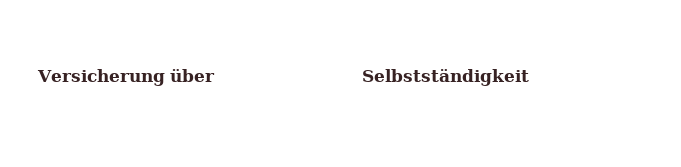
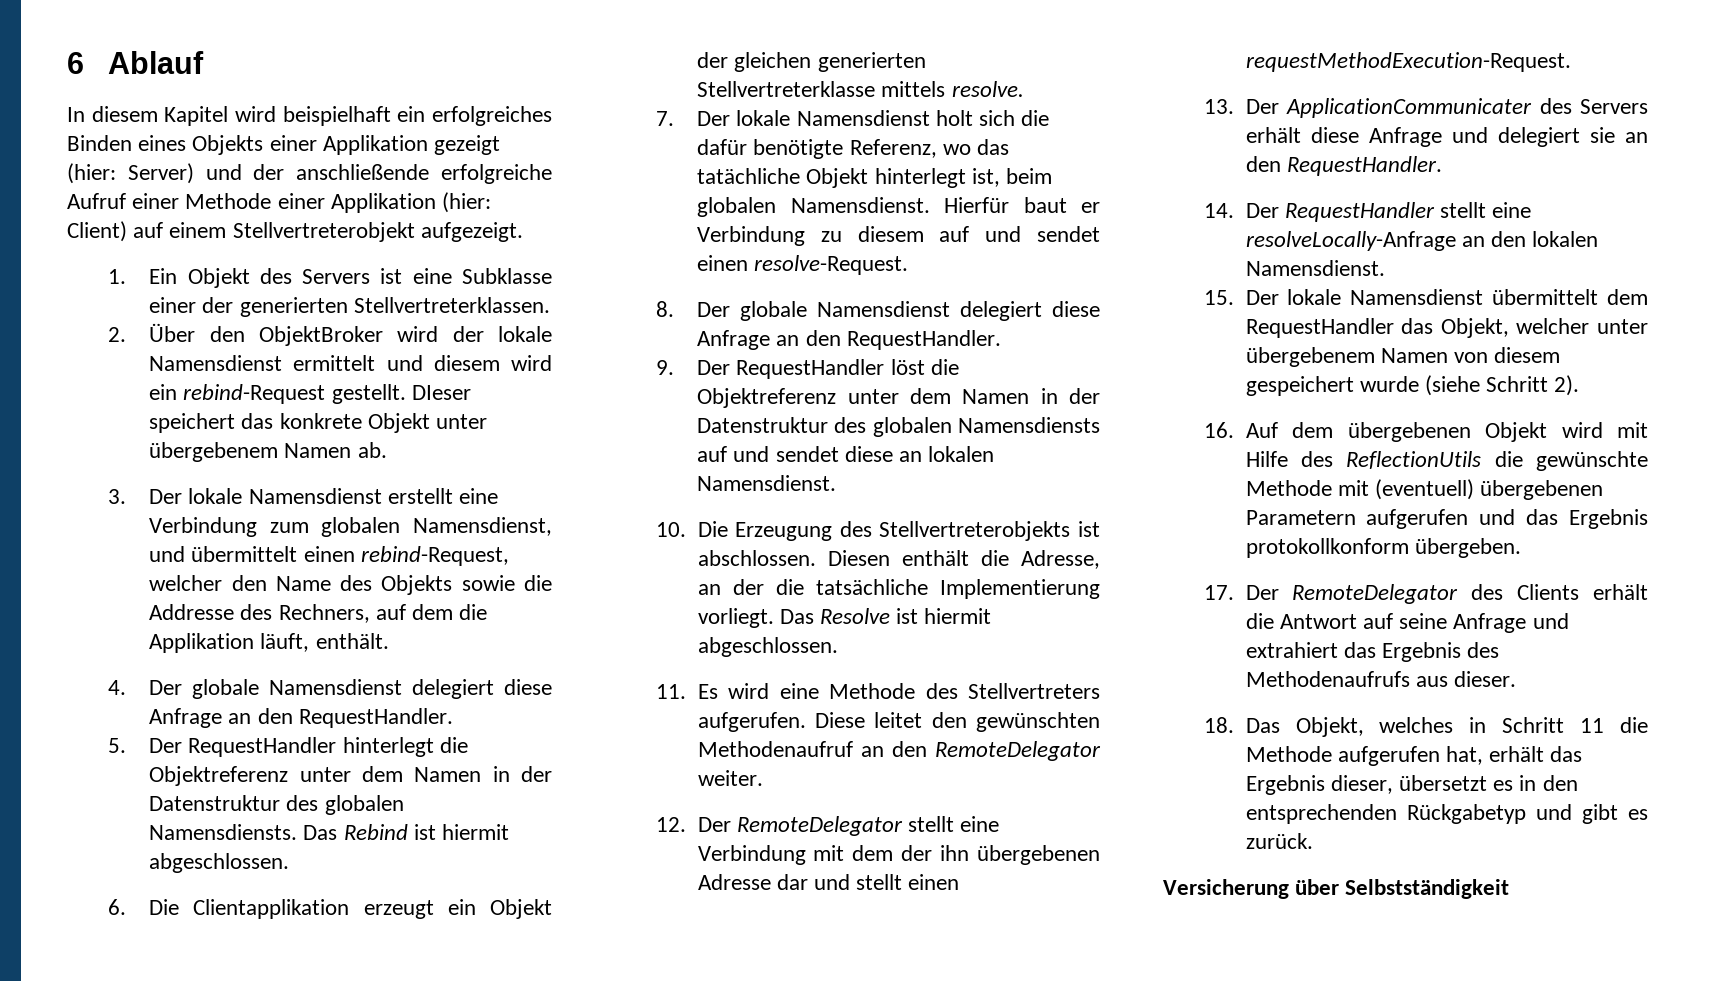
(37, 77) none -> [67,51,205,74] [67,106,552,126] [67,135,501,155] [67,163,552,184] [67,192,492,213] [67,221,523,242] [108,268,552,288] [149,297,550,317] [108,323,552,346] [149,355,552,371] [149,384,471,404] [149,413,488,433] [149,442,387,462] [108,488,499,504] [149,517,552,537] [149,546,509,566] [149,575,552,595] [149,604,488,623] [149,633,389,653] [108,679,552,699] [149,708,453,728] [108,737,468,757] [149,766,552,786] [149,795,404,815] [149,824,510,840] [149,853,290,873] [108,899,552,919] [697,52,926,72] [697,81,1024,97] [656,110,1050,126] [697,139,1010,159] [697,168,1053,188] [697,197,1100,217] [697,226,1100,246] [697,255,909,275] [656,301,1100,321] [697,330,1001,350] [656,359,959,379] [697,388,1100,408] [697,417,1100,437] [697,446,995,462] [697,475,837,491] [656,521,1100,541] [697,550,1100,569] [697,579,1100,599] [697,608,992,628] [697,637,838,657] [656,683,1100,699] [697,712,1100,732] [697,741,1101,761] [697,770,763,786] [656,816,1000,836] [697,845,1100,865] [697,874,960,890] [1245,52,1571,72] [1204,98,1648,118] [1245,127,1648,147] [1245,156,1442,176] [1204,202,1532,222] [1245,231,1599,251] [1245,260,1385,276] [1204,289,1648,305] [1245,318,1648,338] [1245,347,1561,367] [1245,375,1580,396] [1204,422,1648,442] [1245,451,1648,471] [1245,479,1604,500] [1245,509,1648,529] [1245,538,1521,558] [1204,584,1648,604] [1245,613,1569,633] [1245,642,1500,662] [1245,671,1517,687] [1204,717,1648,737] [1245,746,1583,766] [1245,775,1578,795] [1245,804,1648,824] [1245,833,1313,849] 6 Ablauf // In diesem Kapitel wird beispielhaft ein erfolgreiches Binden eines Objekts einer Applikation gezeigt (hier: Server) und der anschließende erfolgreiche Aufruf einer Methode einer Applikation (hier: Client) auf einem Stellvertreterobjekt aufgezeigt. // 1. Ein Objekt des Servers ist eine Subklasse einer der generierten Stellvertreterklassen. // 2. Über den ObjektBroker wird der lokale Namensdienst ermittelt und diesem wird ein rebind-Request gestellt. DIeser speichert das konkrete Objekt unter übergebenem Namen ab. // 3. Der lokale Namensdienst erstellt eine Verbindung zum globalen Namensdienst, und übermittelt einen rebind-Request, welcher den Name des Objekts sowie die Addresse des Rechners, auf dem die Applikation läuft, enthält. // 4. Der globale Namensdienst delegiert diese Anfrage an den RequestHandler. // 5. Der RequestHandler hinterlegt die Objektreferenz unter dem Namen in der Datenstruktur des globalen Namensdiensts. Das Rebind ist hiermit abgeschlossen. // 6. Die Clientapplikation erzeugt ein Objekt der gleichen generierten Stellvertreterklasse mittels resolve. // 7. Der lokale Namensdienst holt sich die dafür benötigte Referenz, wo das tatächliche Objekt hinterlegt ist, beim globalen Namensdienst. Hierfür baut er Verbindung zu diesem auf und sendet einen resolve-Request. // 8. Der globale Namensdienst delegiert diese Anfrage an den RequestHandler. // 9. Der RequestHandler löst die Objektreferenz unter dem Namen in der Datenstruktur des globalen Namensdiensts auf und sendet diese an lokalen Namensdienst. // 10. Die Erzeugung des Stellvertreterobjekts ist abschlossen. Diesen enthält die Adresse, an der die tatsächliche Implementierung vorliegt. Das Resolve ist hiermit abgeschlossen. // 11. Es wird eine Methode des Stellvertreters aufgerufen. Diese leitet den gewünschten Methodenaufruf an den RemoteDelegator weiter. // 12. Der RemoteDelegator stellt eine Verbindung mit dem der ihn übergebenen Adresse dar und stellt einen requestMethodExecution-Request. // 13. Der ApplicationCommunicater des Servers erhält diese Anfrage und delegiert sie an den RequestHandler. // 14. Der RequestHandler stellt eine resolveLocally-Anfrage an den lokalen Namensdienst. // 15. Der lokale Namensdienst übermittelt dem RequestHandler das Objekt, welcher unter übergebenem Namen von diesem gespeichert wurde (siehe Schritt 2). // 16. Auf dem übergebenen Objekt wird mit Hilfe des ReflectionUtils die gewünschte Methode mit (eventuell) übergebenen Parametern aufgerufen und das Ergebnis protokollkonform übergeben. // 17. Der RemoteDelegator des Clients erhält die Antwort auf seine Anfrage und extrahiert das Ergebnis des Methodenaufrufs aus dieser. // 18. Das Objekt, welches in Schritt 11 die Methode aufgerufen hat, erhält das Ergebnis dieser, übersetzt es in den entsprechenden Rückgabetyp und gibt es zurück. //

